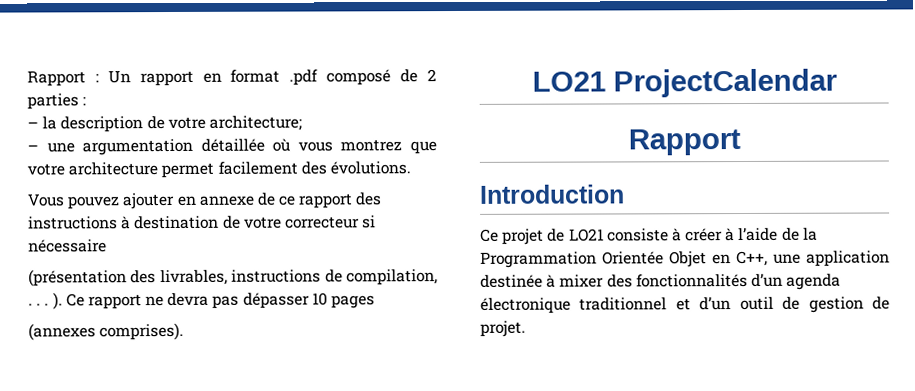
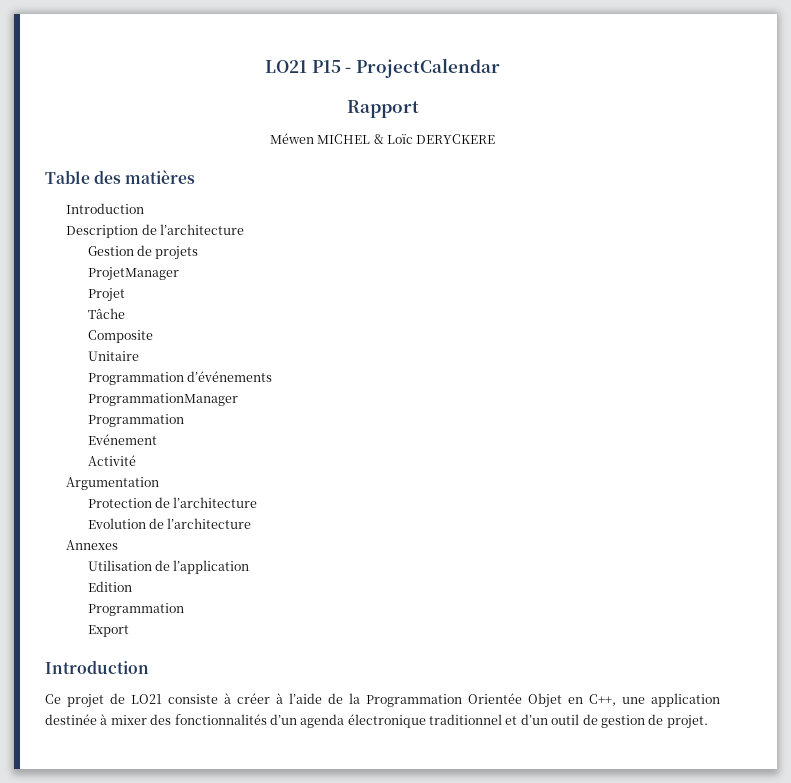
[27,69,438,87] [27,93,87,110] [27,115,302,133] [27,138,437,156] [27,161,411,179] [27,192,383,210] [28,215,377,230] [28,239,107,253] [28,269,438,287] [28,292,376,310] [28,322,185,341] [531,68,838,98] [627,129,741,156] Rapport : Un rapport en format .pdf composé de 2 parties : // – la description de votre architecture; // – une argumentation détaillée où vous montrez que votre architecture permet facilement des évolutions. // Vous pouvez ajouter en annexe de ce rapport des instructions à destination de votre correcteur si nécessaire // (présentation des livrables, instructions de compilation, . . . ). Ce rapport ne devra pas dépasser 10 pages // (annexes comprises). // LO21 ProjectCalendar // Rapport -> [265,58,500,78] [346,100,419,118] [269,133,496,144] [45,170,196,184] [66,203,145,214] [66,224,245,238] [87,245,199,260] [87,267,179,281] [87,288,125,302] [87,308,125,319] [87,330,153,343] [87,351,139,361] [87,371,272,385] [87,393,238,406] [87,414,184,427] [87,434,157,445] [87,455,136,466] [66,477,160,490] [87,497,258,508] [87,518,252,529] [66,540,119,550] [87,560,250,574] [87,581,132,592] [87,603,184,616] [87,625,129,637] LO21 P15 - ProjectCalendar // Rapport // Méwen MICHEL & Loïc DERYCKERE // Table des matières // Introduction // Description de l’architecture // Gestion de projets // ProjetManager // Projet // Tâche // Composite // Unitaire // Programmation d’événements // ProgrammationManager // Programmation // Evénement // Activité // Argumentation // Protection de l’architecture // Evolution de l’architecture // Annexes // Utilisation de l’application // Edition // Programmation // Export

